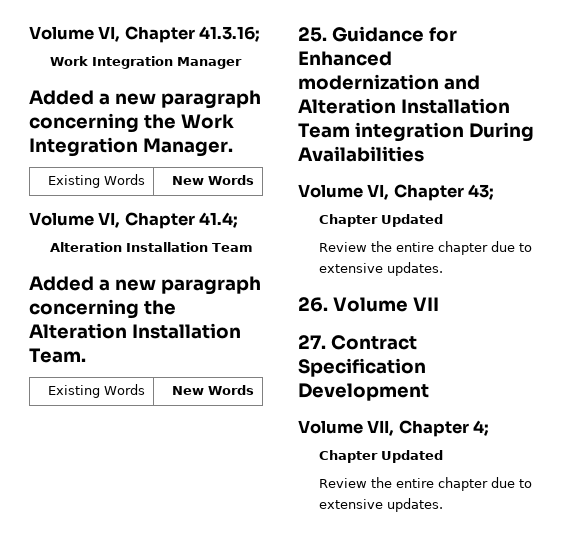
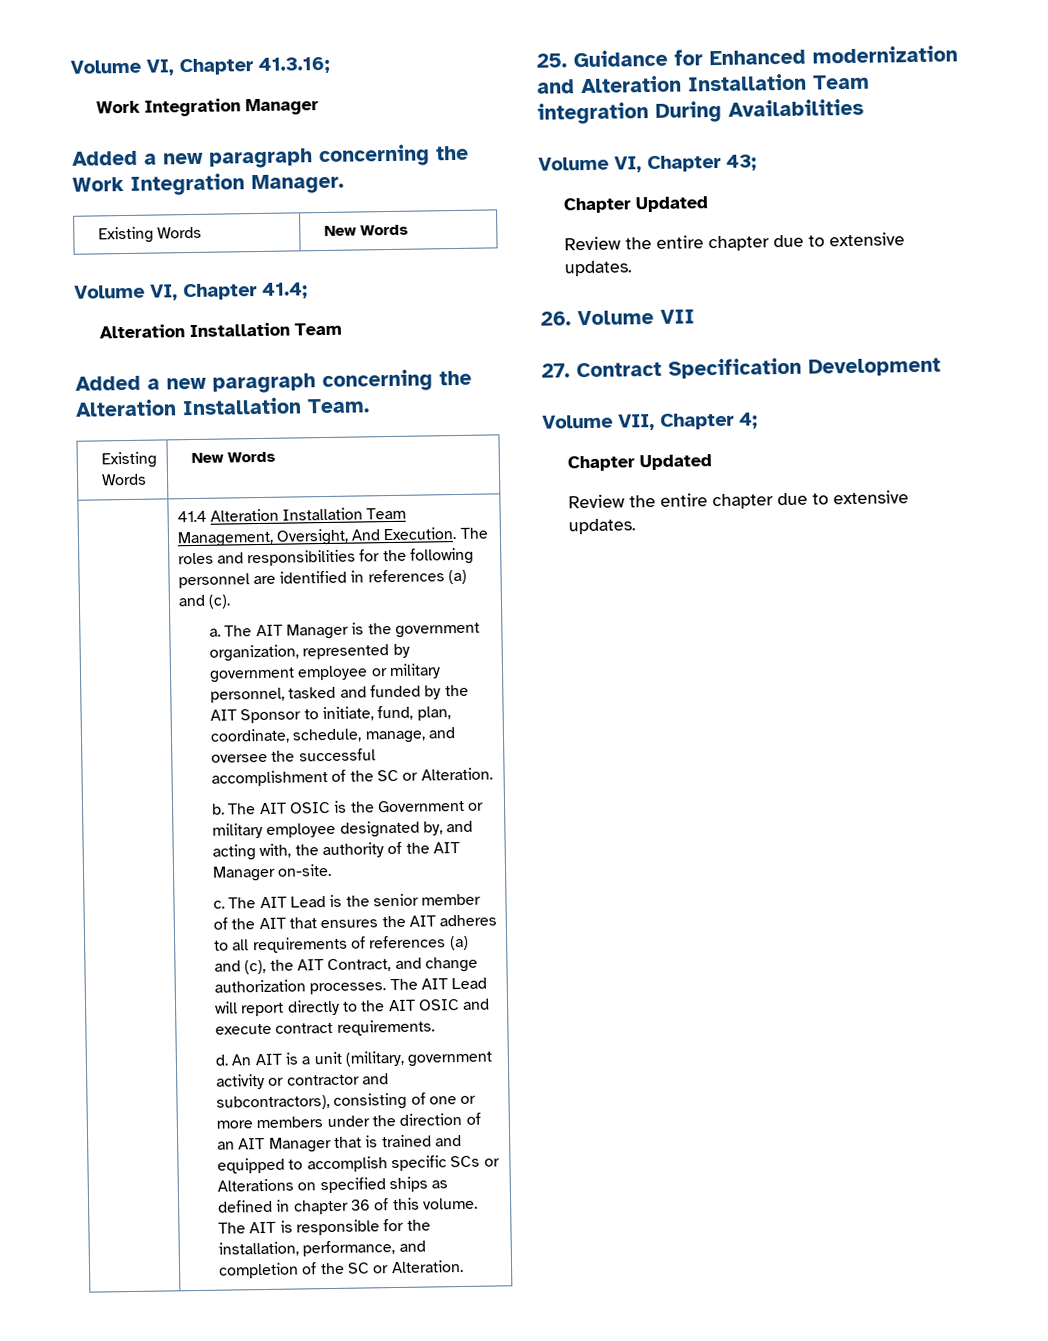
(255, 390) none -> [176,507,407,523] [176,527,488,548] [177,547,475,567] [177,569,468,589] [177,594,231,609] [208,622,480,640] [208,643,410,662] [208,663,441,683] [209,684,469,703] [209,705,451,724] [209,727,456,744] [210,748,376,763] [210,767,493,787] [210,799,485,815] [211,820,474,839] [211,841,460,861] [211,863,333,882] [212,893,482,909] [212,914,498,930] [213,935,469,954] [213,956,478,975] [213,977,488,995] [213,998,491,1017] [214,1019,435,1036] [214,1050,493,1067] [215,1073,389,1090] [215,1092,477,1111] [215,1112,481,1129] [216,1134,462,1153] [216,1155,500,1174] [216,1176,449,1194] [217,1197,478,1215] [217,1218,431,1236] [217,1240,426,1257] [217,1259,464,1279] // | 41.4 Alteration Installation Team Management, Oversight, And Execution. The roles and responsibilities for the following personnel are identified in references (a) and (c). // a. The AIT Manager is the government organization, represented by government employee or military personnel, tasked and funded by the AIT Sponsor to initiate, fund, plan, coordinate, schedule, manage, and oversee the successful accomplishment of the SC or Alteration. // b. The AIT OSIC is the Government or military employee designated by, and acting with, the authority of the AIT Manager on-site. // c. The AIT Lead is the senior member of the AIT that ensures the AIT adheres to all requirements of references (a) and (c), the AIT Contract, and change authorization processes. The AIT Lead will report directly to the AIT OSIC and execute contract requirements. // d. An AIT is a unit (military, government activity or contractor and subcontractors), consisting of one or more members under the direction of an AIT Manager that is trained and equipped to accomplish specific SCs or Alterations on specified ships as defined in chapter 36 of this volume. The AIT is responsible for the installation, performance, and completion of the SC or Alteration.

